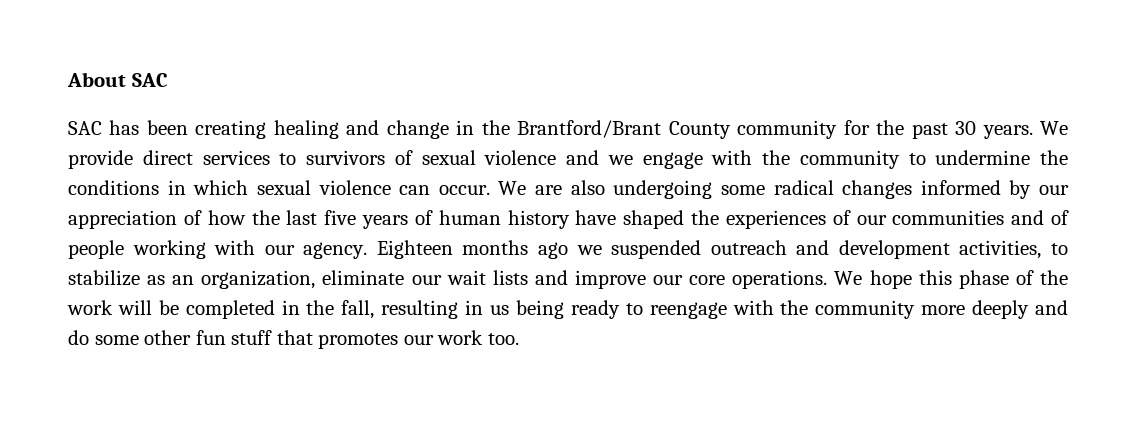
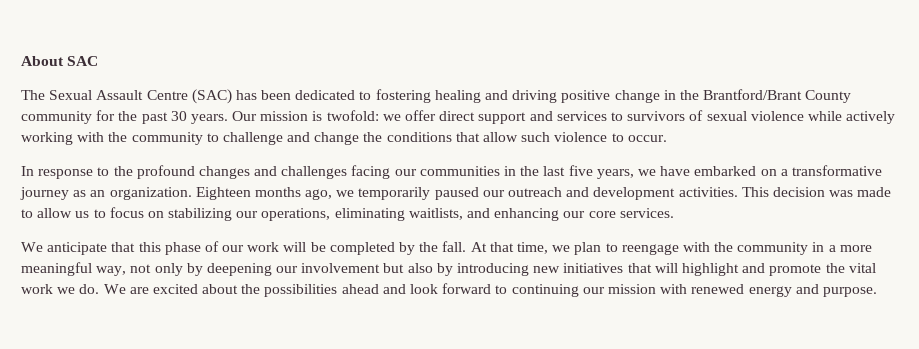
[68,120,380,139] SAC has been creating healing and -> [21,89,611,104] The Sexual Assault Centre (SAC) has been dedicated to fostering healing and driving positive
[1040,121,1069,135] [68,150,193,169] We provide direct -> [232,110,553,124] Our mission is twofold: we offer direct support and
[566,150,703,169] and we engage -> [807,111,896,124] [21,132,73,145] while actively working
[935,150,1068,165] [68,180,1069,199] [68,210,1070,229] [68,240,1068,259] [68,270,912,289] undermine the conditions in which sexual violence can occur. We are also undergoing some radical changes informed by our appreciation of how the last five years of human history have shaped the experiences of our communities and of people working with our agency. Eighteen months ago we suspended outreach and development activities, to stabilize as an organization, eliminate our wait lists and improve our core operations. We hope -> [222,132,667,145] [21,165,882,179] [20,187,892,200] [21,207,674,221] [21,242,136,255] challenge and change the conditions that allow such violence to occur. // In response to the profound changes and challenges facing our communities in the last five years, we have embarked on a transformative journey as an organization. Eighteen months ago, we temporarily paused our outreach and development activities. This decision was made to allow us to focus on stabilizing our operations, eliminating waitlists, and enhancing our core services. // We anticipate that
[1039,270,1068,285] the -> [222,245,245,252] our
[281,300,620,319] in the fall, resulting in us being ready -> [399,241,602,255] by the fall. At that time, we plan
[921,300,1069,319] [68,330,519,349] more deeply and do some other fun stuff that promotes our work too. -> [812,242,872,252] [21,262,876,276] [21,283,877,297] in a more meaningful way, not only by deepening our involvement but also by introducing new initiatives that will highlight and promote the vital work we do. We are excited about the possibilities ahead and look forward to continuing our mission with renewed energy and purpose.

